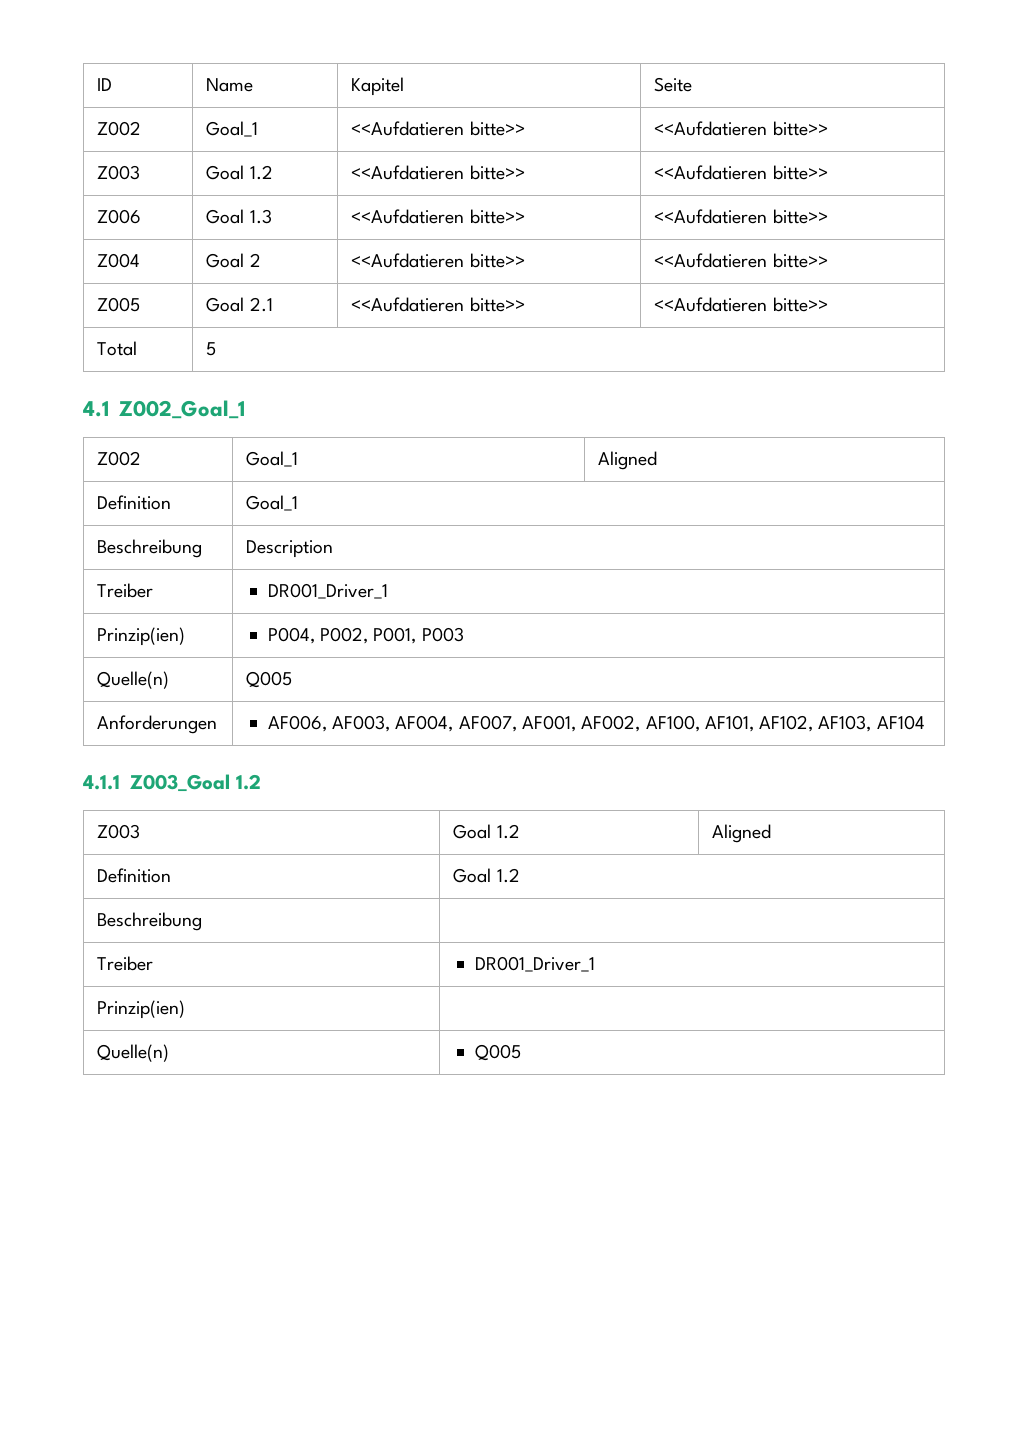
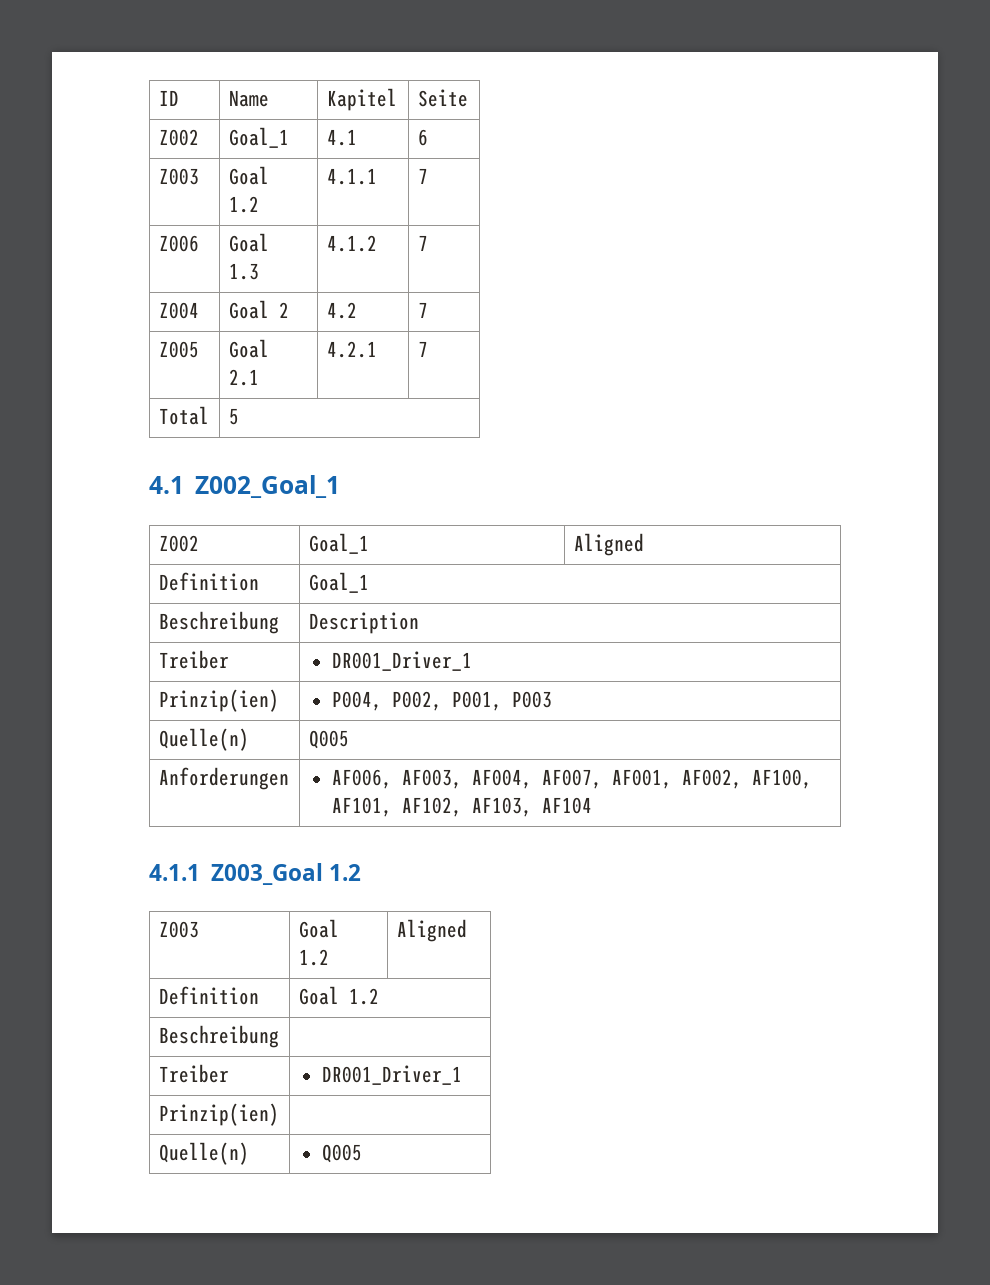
[351,121,525,136] [654,121,828,136] [97,165,141,180] [206,165,273,180] [351,165,525,180] [654,165,828,180] <<Aufdatieren bitte>> | <<Aufdatieren bitte>> // Z003 | Goal 1.2 | <<Aufdatieren bitte>> | <<Aufdatieren bitte>> -> [326,129,357,146] [417,129,428,146] [158,168,199,185] [228,166,269,185] [228,196,259,213] [326,168,377,185] [417,168,428,184] 4.1 | 6 // Z003 | Goal 1.2 | 4.1.1 | 7
[351,209,525,224] [654,209,828,224] <<Aufdatieren bitte>> | <<Aufdatieren bitte>> -> [326,235,377,252] [417,235,428,251] 4.1.2 | 7
[351,253,525,268] [654,253,828,268] <<Aufdatieren bitte>> | <<Aufdatieren bitte>> -> [326,302,357,319] [417,302,428,318] 4.2 | 7
[351,297,525,312] [654,297,828,312] <<Aufdatieren bitte>> | <<Aufdatieren bitte>> -> [326,341,377,358] [417,341,428,357] 4.2.1 | 7

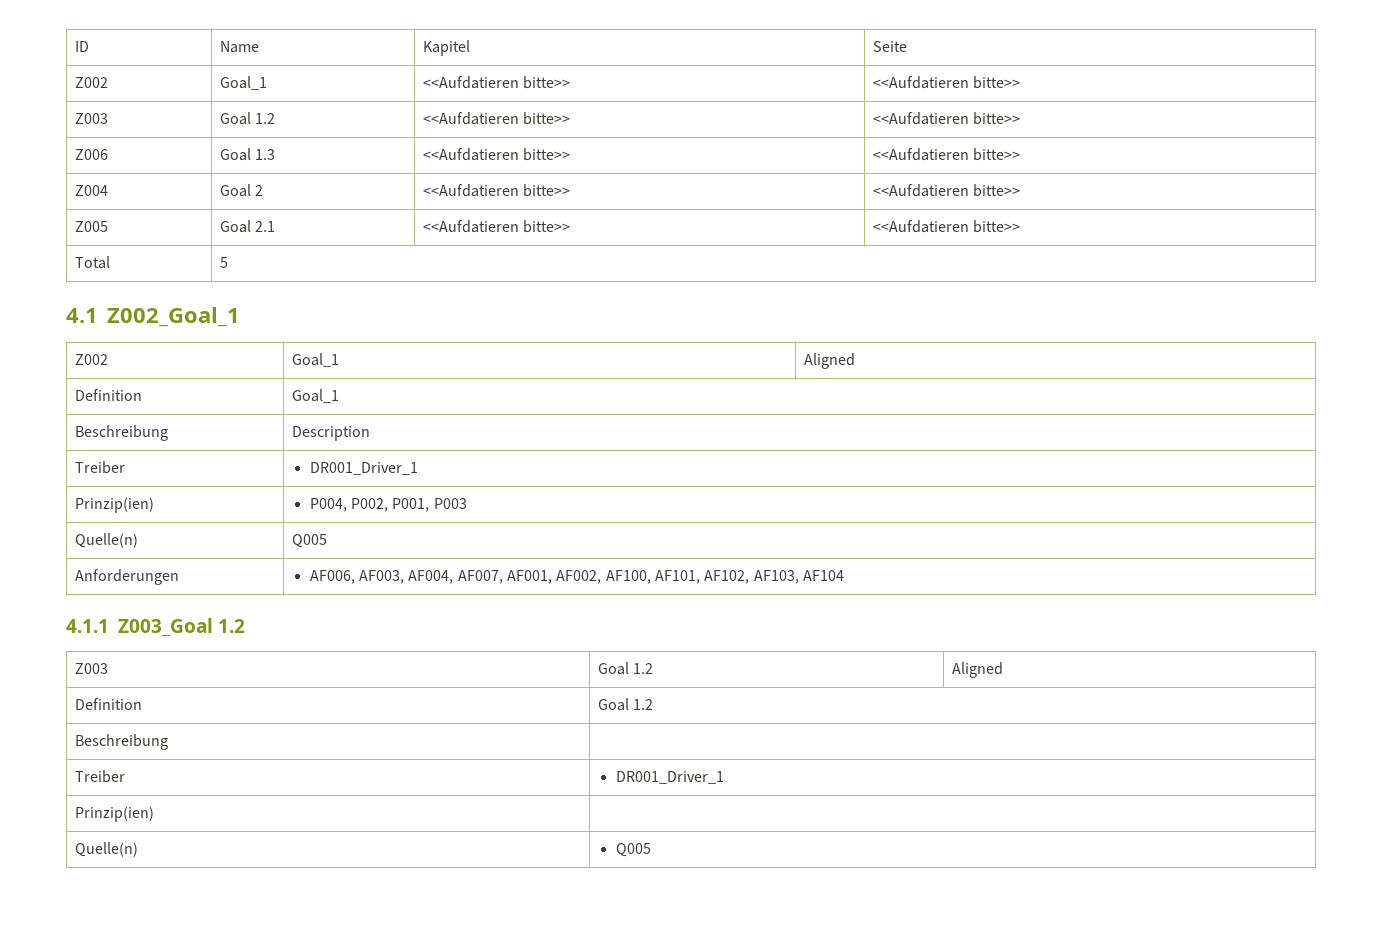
[326,129,357,146] [417,129,428,146] [158,168,199,185] [228,166,269,185] [228,196,259,213] [326,168,377,185] [417,168,428,184] 4.1 | 6 // Z003 | Goal 1.2 | 4.1.1 | 7 -> [423,76,571,89] [873,76,1021,89] [75,113,109,124] [220,112,276,125] [423,112,571,125] [873,112,1021,125] <<Aufdatieren bitte>> | <<Aufdatieren bitte>> // Z003 | Goal 1.2 | <<Aufdatieren bitte>> | <<Aufdatieren bitte>>
[326,235,377,252] [417,235,428,251] 4.1.2 | 7 -> [423,148,571,161] [873,148,1021,161] <<Aufdatieren bitte>> | <<Aufdatieren bitte>>
[326,302,357,319] [417,302,428,318] 4.2 | 7 -> [423,184,571,197] [873,184,1021,197] <<Aufdatieren bitte>> | <<Aufdatieren bitte>>
[326,341,377,358] [417,341,428,357] 4.2.1 | 7 -> [423,220,571,233] [873,220,1021,233] <<Aufdatieren bitte>> | <<Aufdatieren bitte>>

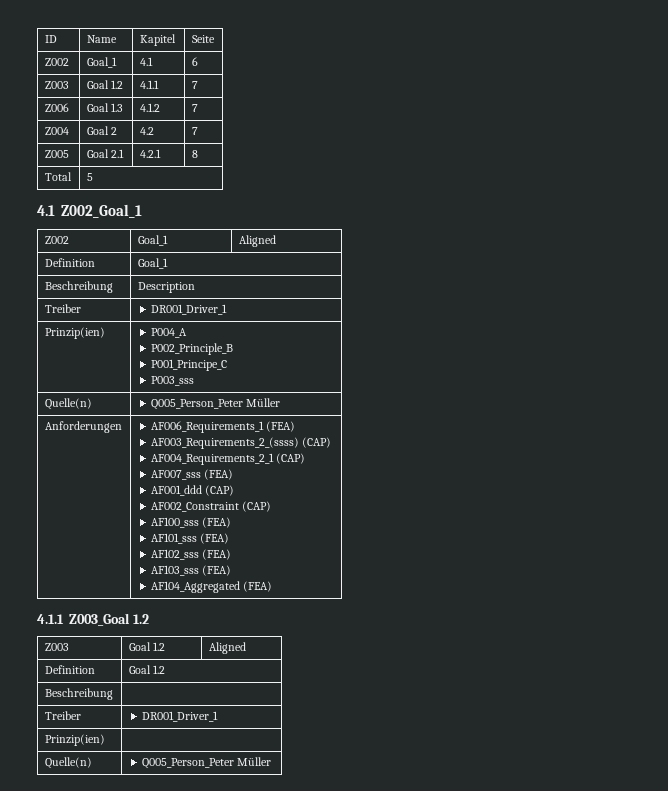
[423,76,571,89] [873,76,1021,89] [75,113,109,124] [220,112,276,125] [423,112,571,125] [873,112,1021,125] <<Aufdatieren bitte>> | <<Aufdatieren bitte>> // Z003 | Goal 1.2 | <<Aufdatieren bitte>> | <<Aufdatieren bitte>> -> [139,57,153,66] [191,57,198,66] [44,81,69,89] [86,80,123,89] [139,80,159,89] [191,81,198,89] 4.1 | 6 // Z003 | Goal 1.2 | 4.1.1 | 7
[423,148,571,161] [873,148,1021,161] <<Aufdatieren bitte>> | <<Aufdatieren bitte>> -> [139,103,160,112] [191,104,198,112] 4.1.2 | 7
[423,184,571,197] [873,184,1021,197] <<Aufdatieren bitte>> | <<Aufdatieren bitte>> -> [139,127,154,135] [191,127,198,135] 4.2 | 7
[423,220,571,233] [873,220,1021,233] <<Aufdatieren bitte>> | <<Aufdatieren bitte>> -> [139,149,161,158] [191,150,198,158] 4.2.1 | 8
[309,498,467,512] [75,533,139,548] [292,534,328,548] P004, P002, P001, P003 // Quelle(n) | Q005 -> [150,328,187,338] [150,343,233,355] [150,359,227,371] [150,376,194,386] [44,398,92,410] [150,398,281,410] P004_A // P002_Principle_B // P001_Principe_C // P003_sss // Quelle(n) | Q005_Person_Peter Müller
[309,570,844,584] AF006, AF003, AF004, AF007, AF001, AF002, AF100, AF101, AF102, AF103, AF104 -> [150,421,296,433] [150,437,332,449] [150,453,306,465] [150,469,234,480] [150,485,235,496] [150,501,272,512] [150,517,232,528] [150,533,230,544] [150,549,232,560] [150,565,232,576] [150,581,273,593] AF006_Requirements_1 (FEA) // AF003_Requirements_2_(ssss) (CAP) // AF004_Requirements_2_1 (CAP) // AF007_sss (FEA) // AF001_ddd (CAP) // AF002_Constraint (CAP) // AF100_sss (FEA) // AF101_sss (FEA) // AF102_sss (FEA) // AF103_sss (FEA) // AF104_Aggregated (FEA)
[615,843,651,857] Q005 -> [141,757,272,769] Q005_Person_Peter Müller

